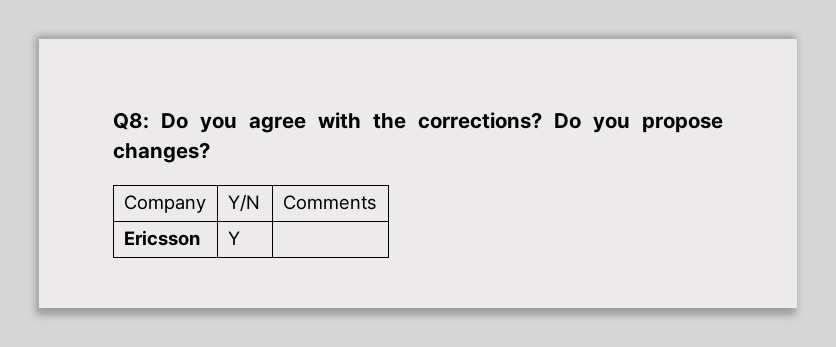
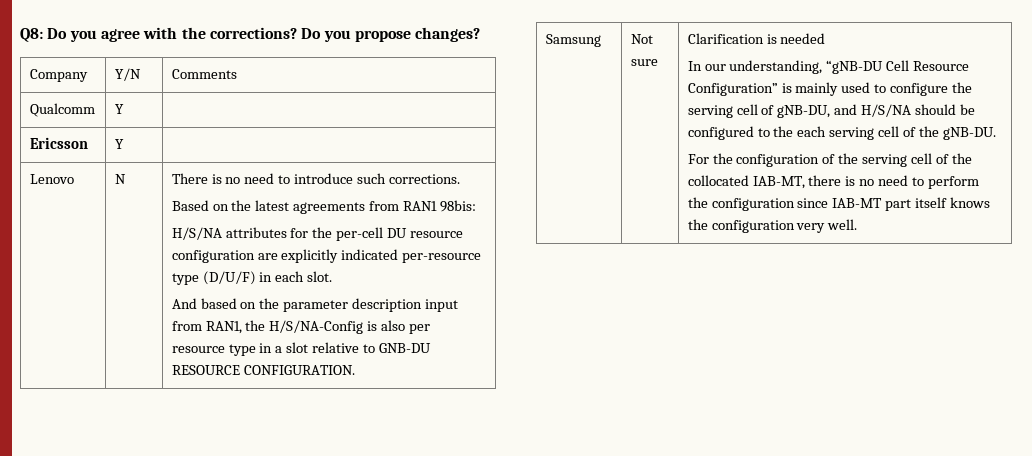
(376, 202) none -> [29,103,95,117] [114,104,124,114] // Qualcomm | Y |
(240, 238) none -> [29,174,74,184] [114,174,126,184] [171,173,461,184] [171,200,477,214] [171,227,464,241] [171,249,482,263] [171,271,333,285] [171,298,459,312] [171,320,431,334] [171,342,432,356] [171,365,355,375] [545,34,601,47] [630,34,653,44] [630,59,658,66] [687,33,826,44] [687,60,970,74] [687,82,973,96] [687,104,976,118] [687,126,996,140] [687,153,972,167] [687,175,980,189] [687,197,991,211] [687,219,858,233] // Lenovo | N | There is no need to introduce such corrections. // Based on the latest agreements from RAN1 98bis: // H/S/NA attributes for the per-cell DU resource configuration are explicitly indicated per-resource type (D/U/F) in each slot. // And based on the parameter description input from RAN1, the H/S/NA-Config is also per resource type in a slot relative to GNB-DU RESOURCE CONFIGURATION. // Samsung | Not sure | Clarification is needed // In our understanding, “gNB-DU Cell Resource Configuration” is mainly used to configure the serving cell of gNB-DU, and H/S/NA should be configured to the each serving cell of the gNB-DU. // For the configuration of the serving cell of the collocated IAB-MT, there is no need to perform the configuration since IAB-MT part itself knows the configuration very well.

